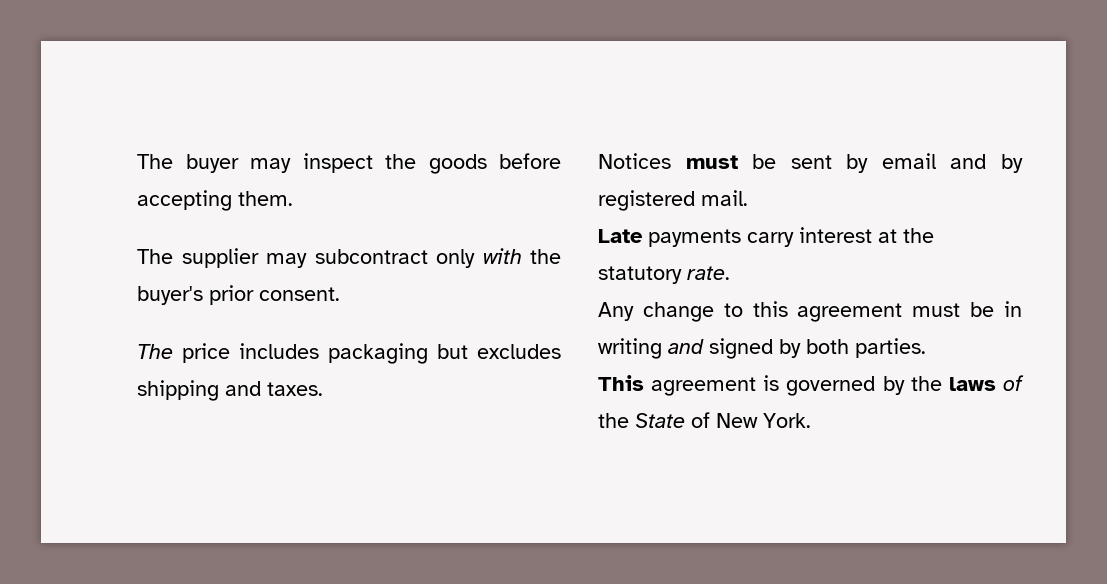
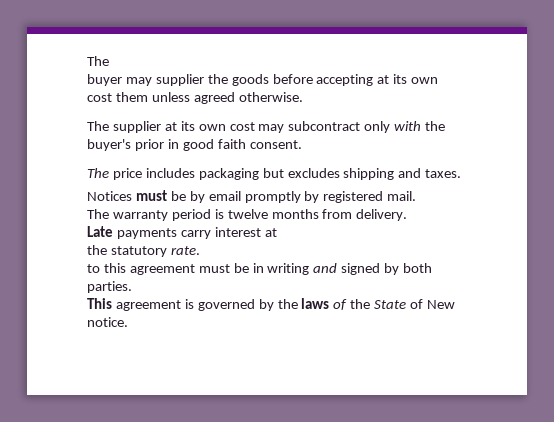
[137,154,173,169] The -> [87,56,109,66] The //
[302,153,373,173] inspect -> [155,74,204,86] supplier
[238,191,293,206] [137,248,259,268] them. // The supplier -> [377,74,439,84] [87,92,303,104] [87,121,255,133] at its own cost them unless agreed otherwise. // The supplier at its own cost
(254, 295) none -> [167,139,246,151] in good faith
[790,155,832,169] sent -> (186, 196) none
[950,154,987,169] and -> [244,191,301,203] promptly
(748, 198) none -> [87,209,408,221] // The warranty period is twelve months from delivery.
(897, 236) none -> (277, 232) //
[598,302,714,322] Any change -> (200, 250) none
[763,413,811,428] York. -> [87,317,128,327] notice.

